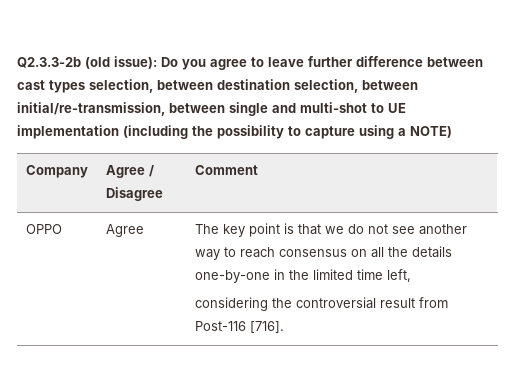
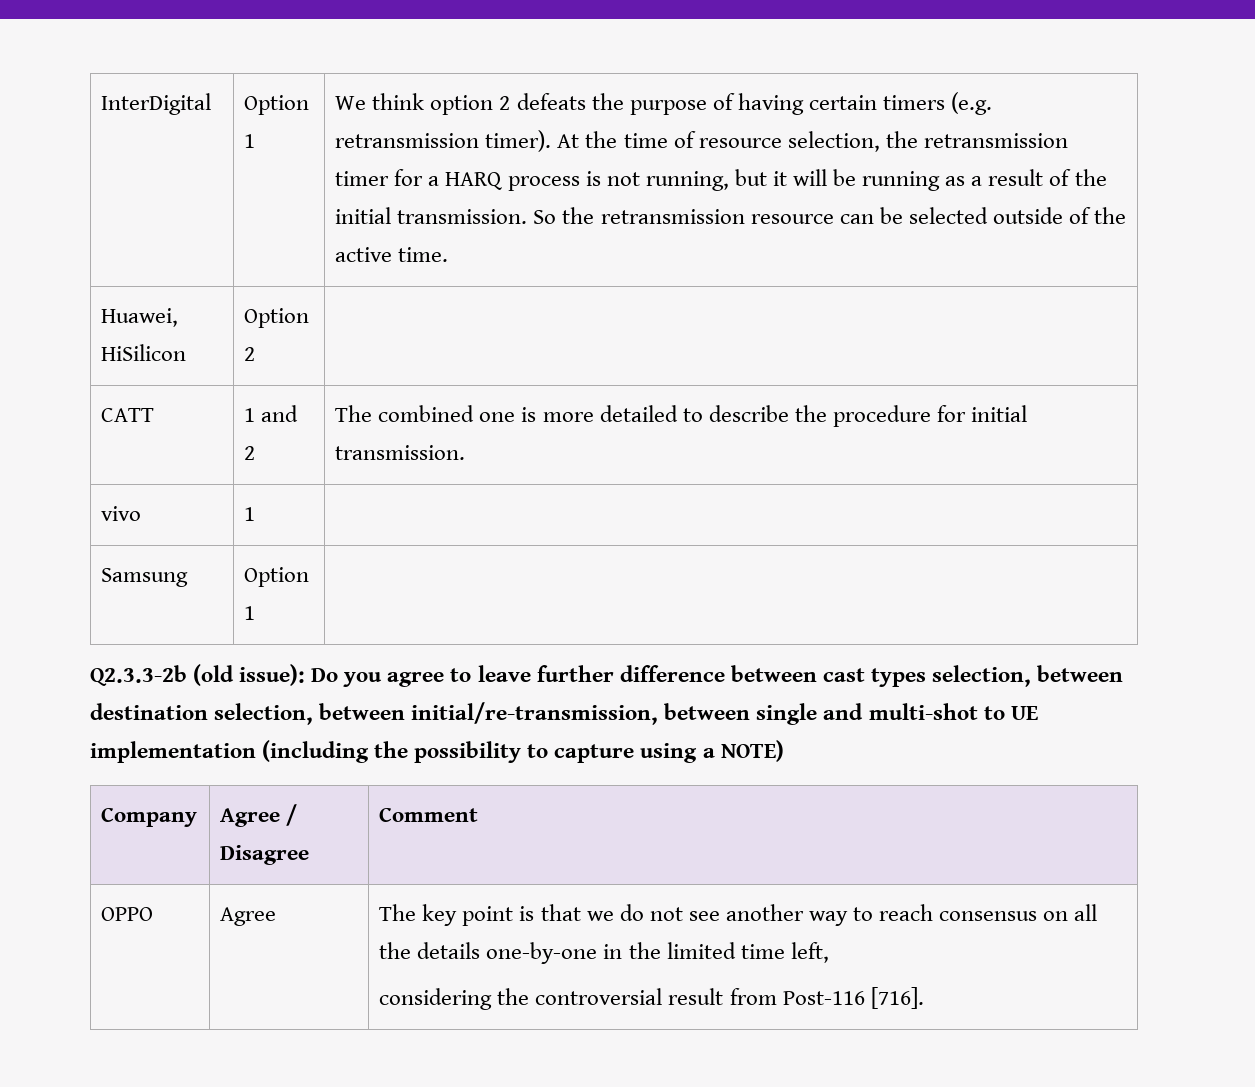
(17, 62) none -> [101,93,212,115] [244,95,310,115] [244,134,256,148] [335,92,993,115] [335,130,1068,152] [335,169,1107,191] [335,207,1127,224] [335,247,449,262] [101,308,179,327] [101,344,187,361] [244,308,310,328] [244,347,256,361] [101,408,155,422] [244,405,299,422] [244,446,256,460] [335,405,1028,427] [335,445,466,460] [101,506,142,521] [244,507,256,521] [101,568,189,587] [244,567,310,587] [244,606,256,620] InterDigital | Option 1 | We think option 2 defeats the purpose of having certain timers (e.g. retransmission timer). At the time of resource selection, the retransmission timer for a HARQ process is not running, but it will be running as a result of the initial transmission. So the retransmission resource can be selected outside of the active time. // Huawei, HiSilicon | Option 2 | // CATT | 1 and 2 | The combined one is more detailed to describe the procedure for initial transmission. // vivo | 1 | // Samsung | Option 1 | //

